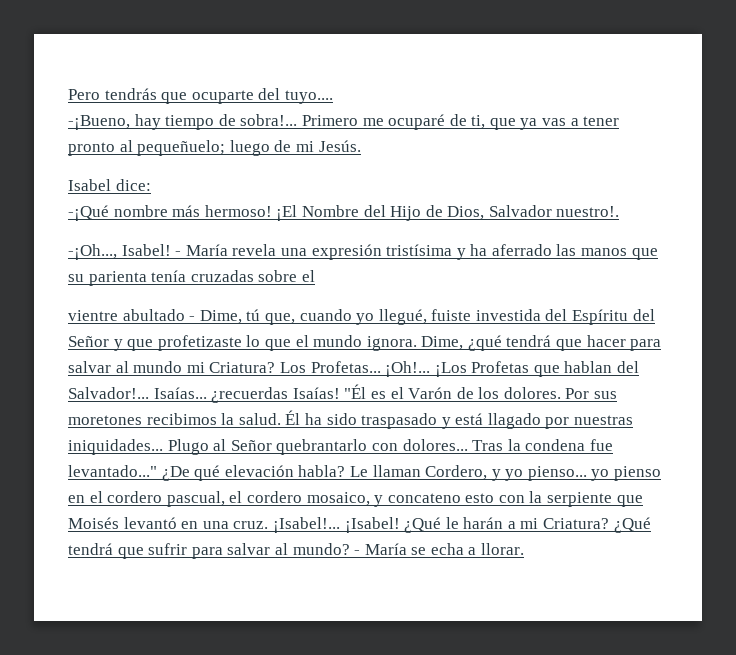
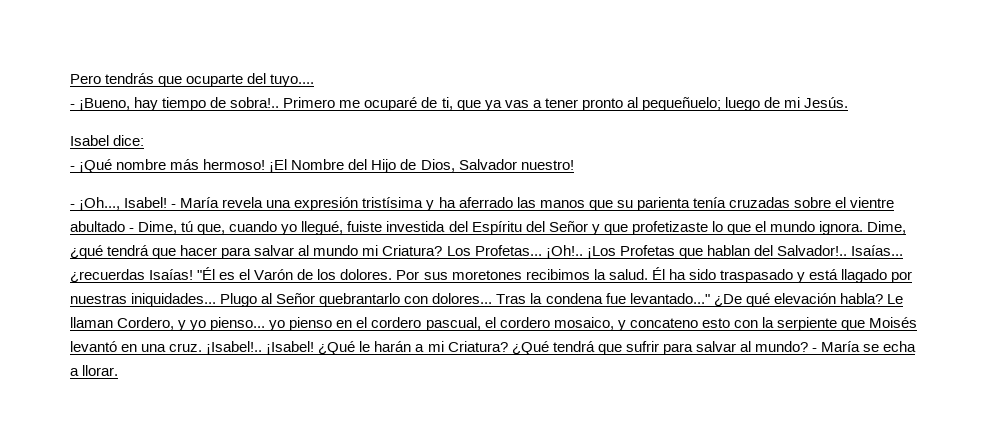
[68,115,130,130] -¡Bueno, -> [70,98,131,110] - ¡Bueno,
[240,114,298,126] sobra!... -> [230,97,280,108] sobra!..
[68,205,109,221] -¡Qué -> [70,159,113,173] - ¡Qué
[556,206,620,217] [68,244,117,260] nuestro!. // -¡Oh..., -> [520,160,574,170] [70,197,121,210] nuestro! // - ¡Oh...,
(315, 276) // -> (846, 202) none
[385,361,431,377] ¡Oh!... -> [545,245,583,258] ¡Oh!..
[68,387,149,399] Salvador!... -> [776,245,847,256] Salvador!..
[272,517,340,533] ¡Isabel!... -> [206,341,263,354] ¡Isabel!..

